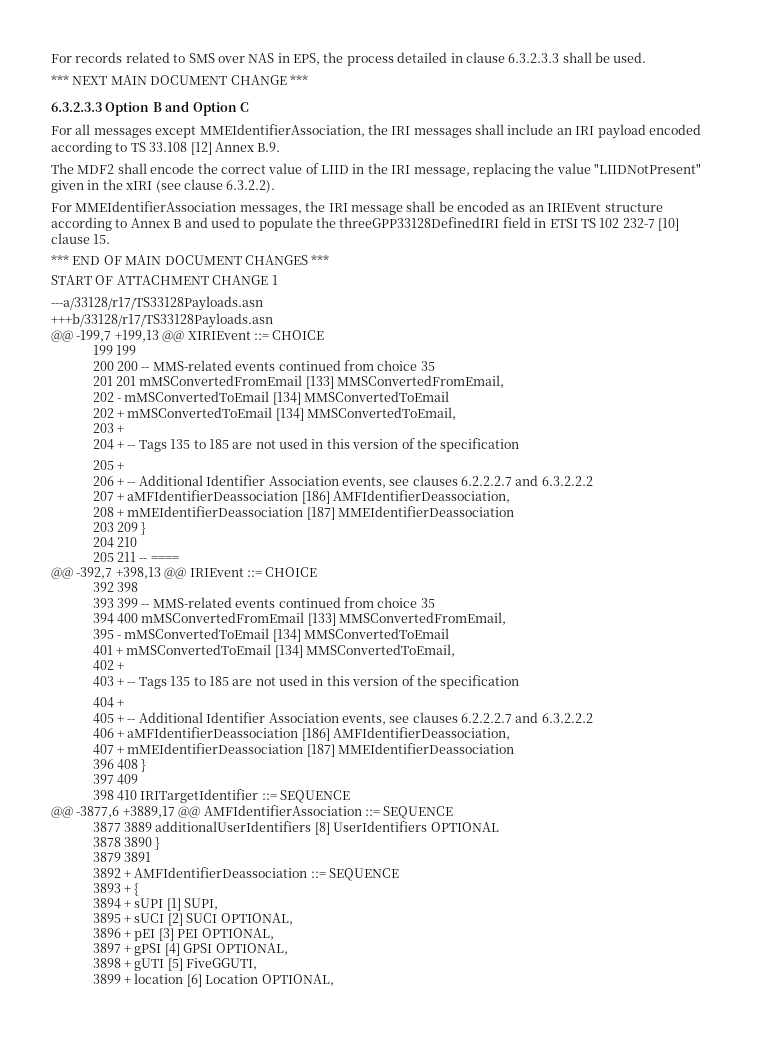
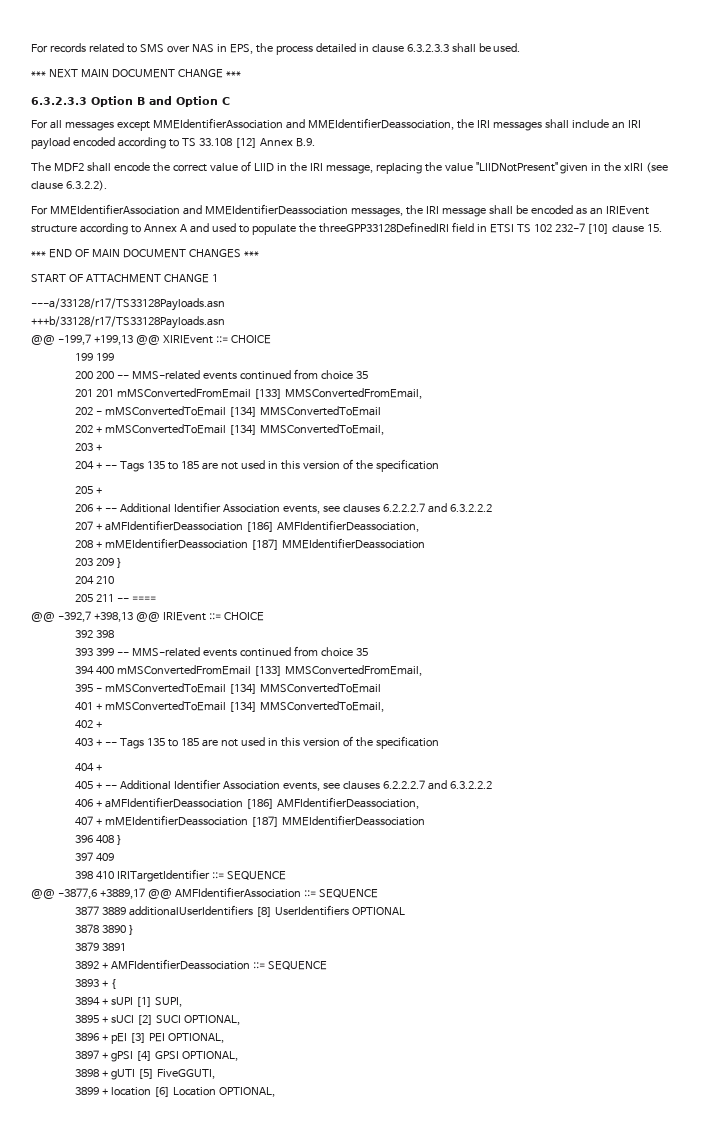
[199,124,365,137] MMEIdentifierAssociation, -> [152,118,454,130] MMEIdentifierAssociation and MMEIdentifierDeassociation,
(237, 206) none -> [182,204,348,215] and MMEIdentifierDeassociation
[173,219,182,228] B -> [179,224,187,232] A

